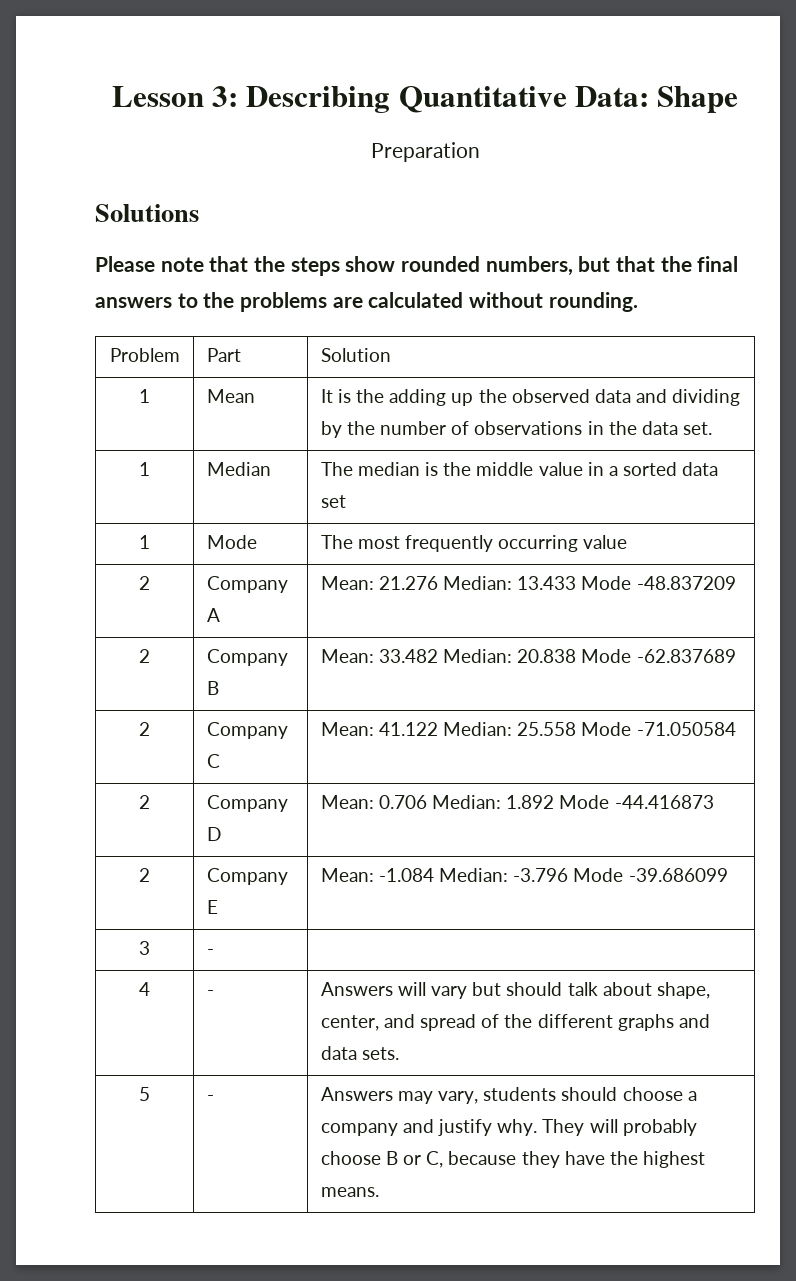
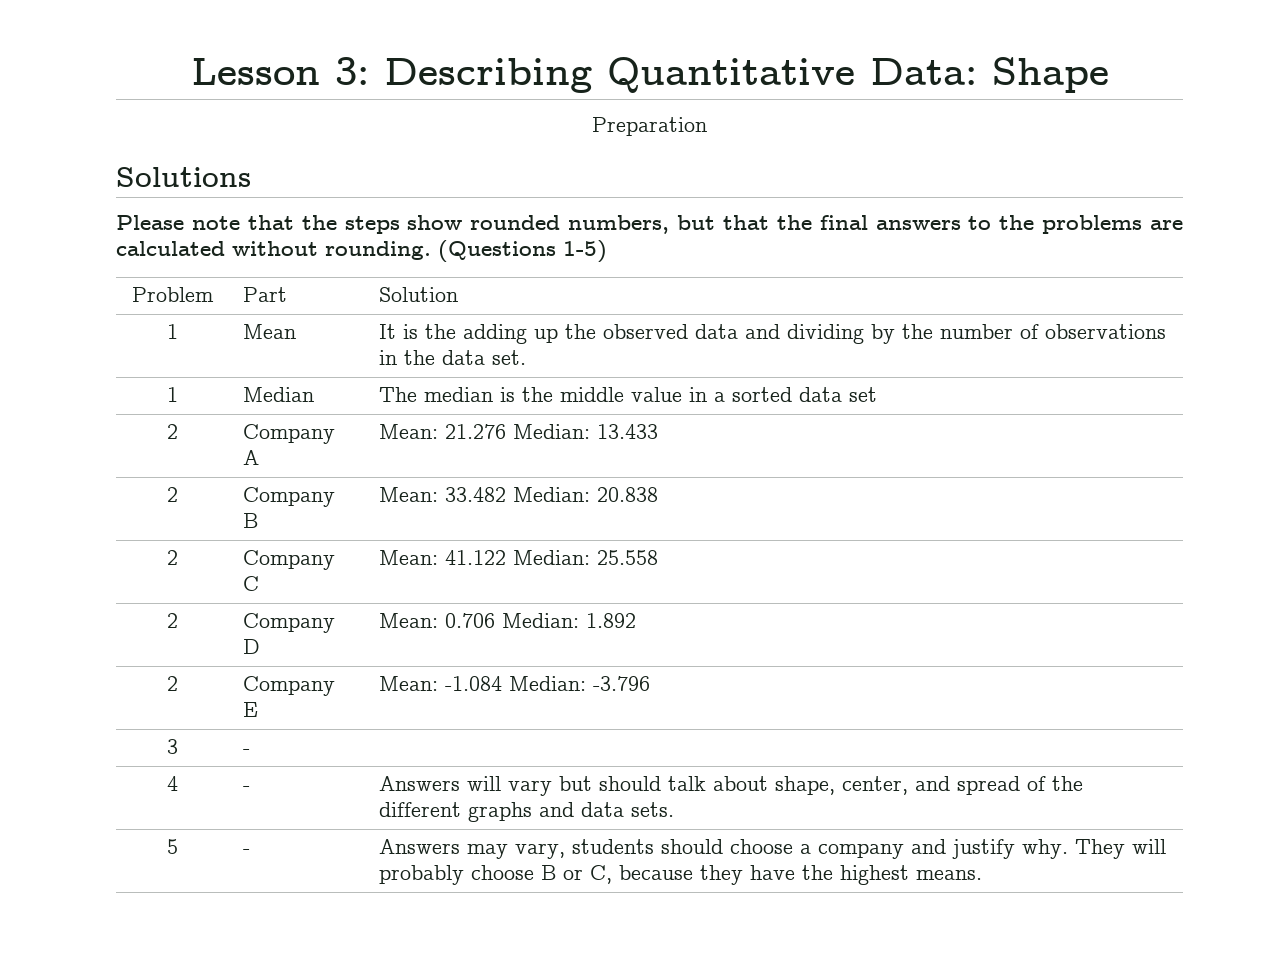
(638, 302) none -> [438,240,607,263] (Questions 1-5)
[139,535,150,549] [206,535,257,549] [320,535,628,552] // 1 | Mode | The most frequently occurring value -> (878, 394) none
[581,576,736,590] Mode -48.837209 -> (659, 431) none
[581,649,736,663] Mode -62.837689 -> (659, 494) none
[581,722,736,736] Mode -71.050584 -> (659, 557) none
[559,795,714,809] Mode -44.416873 -> (637, 620) none
[573,868,728,882] Mode -39.686099 -> (651, 683) none

